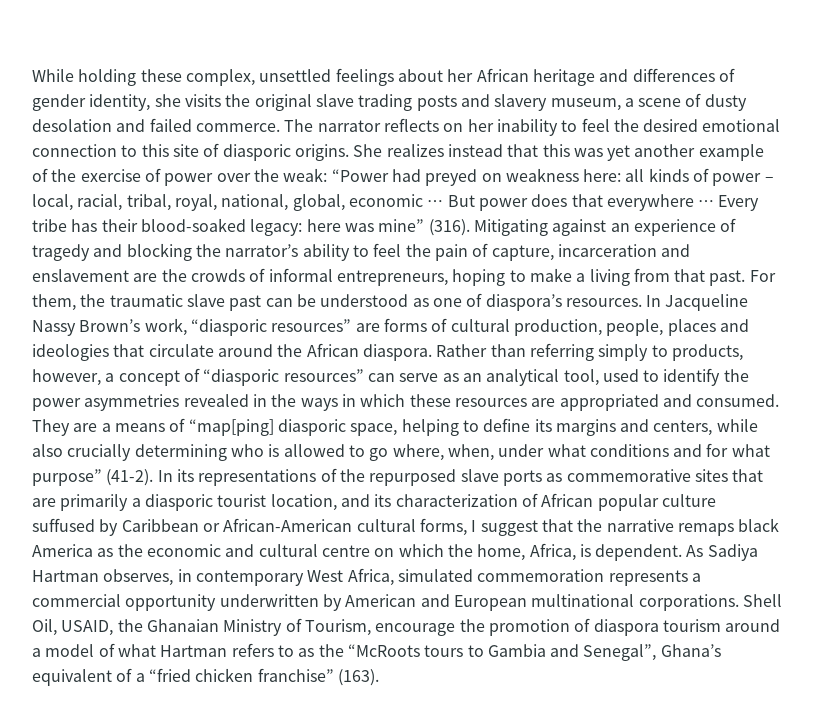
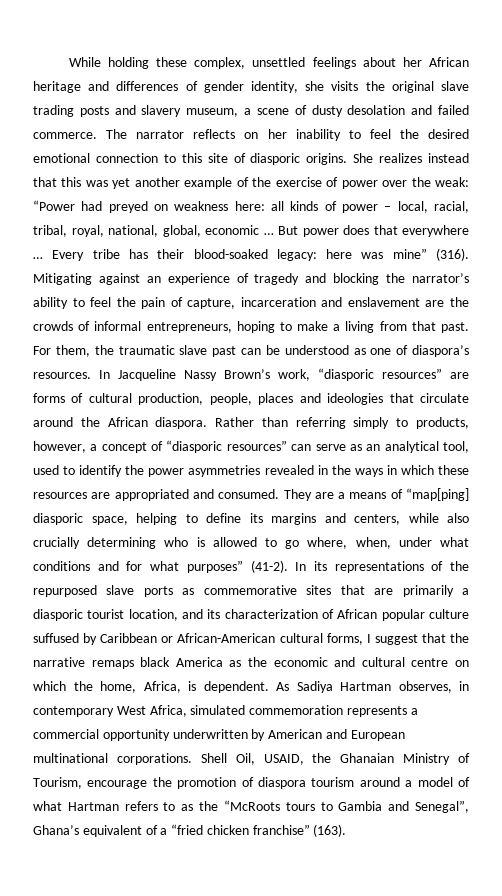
[32,469,102,486] purpose” -> [186,560,243,573] purposes”

